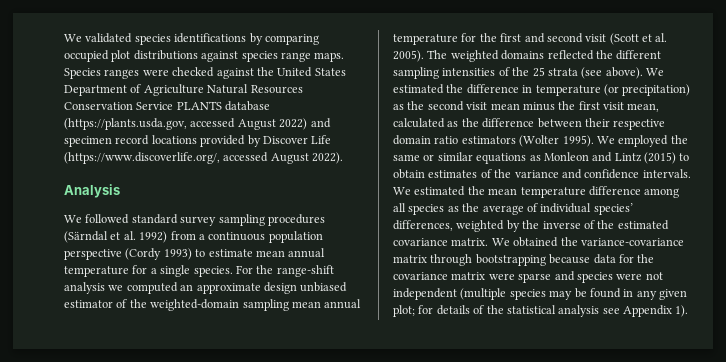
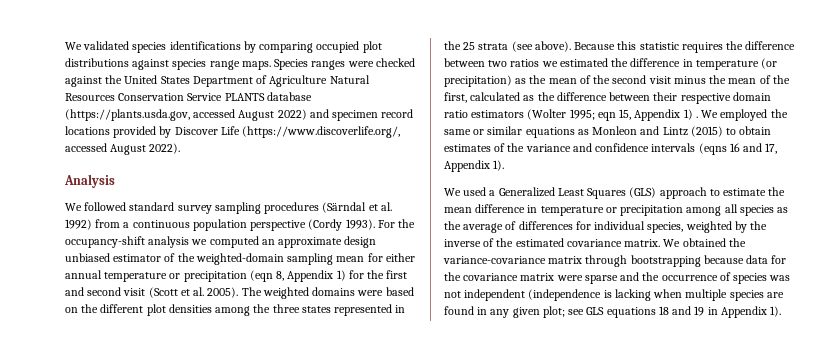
[163,248,326,260] [64,265,233,277] 1993) to estimate mean annual temperature for a single species. -> [345,219,375,230] 1993).
[276,265,334,277] range-shift -> [65,236,145,248] occupancy-shift
[324,299,362,309] [393,34,458,45] annual temperature -> [367,253,415,262] [65,270,346,282] for either annual temperature or precipitation (eqn 8, Appendix 1)
[547,50,662,60] [393,67,510,79] reflected the different sampling intensities of -> [357,287,414,296] [65,304,406,316] were based on the different plot densities among the three states represented in
[646,68,664,76] We -> [574,41,796,53] [444,58,558,67] Because this statistic requires the difference between two ratios we
[427,101,520,111] second visit mean -> [548,75,671,84] mean of the second visit
[578,101,660,112] first visit mean, -> [728,75,790,84] [444,92,467,103] mean of the first,
[562,135,594,147] 1995). -> [569,109,698,121] 1995; eqn 15, Appendix 1) .
[642,169,691,178] [393,186,641,198] intervals. We estimated the mean temperature difference -> [651,143,778,155] [444,160,505,172] [444,187,786,199] [444,204,684,216] intervals (eqns 16 and 17, Appendix 1). // We used a Generalized Least Squares (GLS) approach to estimate the mean difference in temperature or precipitation
[540,203,633,215] [393,220,453,231] individual species’ differences, -> [518,221,684,233] differences for individual species,
[576,272,663,283] [393,288,587,300] species were not independent (multiple species may be -> [642,272,791,284] [444,289,784,301] the occurrence of species was not independent (independence is lacking when multiple species are
[418,305,620,317] for details of the statistical analysis see -> [568,306,718,318] see GLS equations 18 and 19 in

